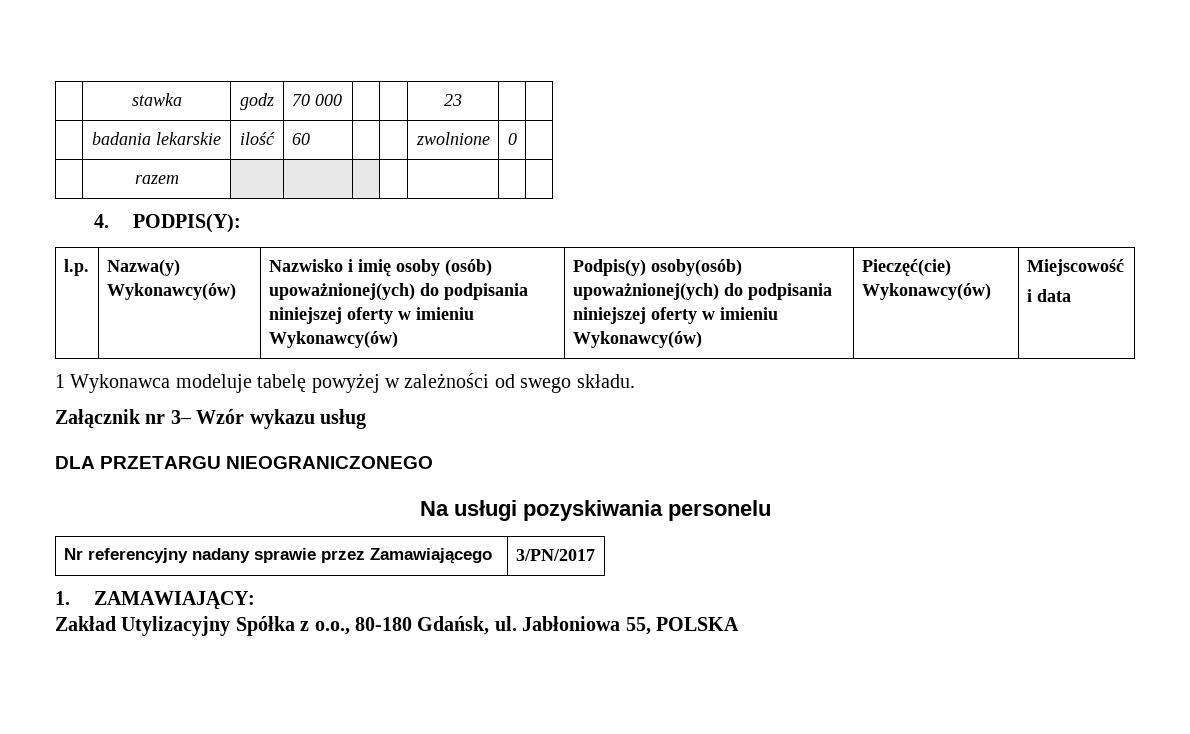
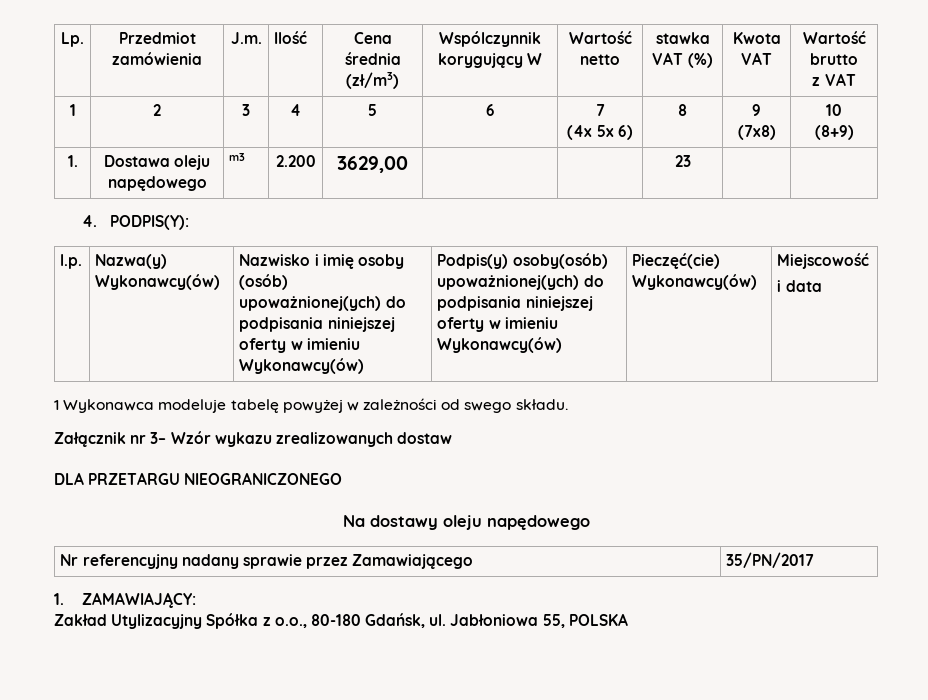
[131,93,182,106] [240,93,274,110] [291,94,342,106] [444,94,462,106] [92,132,221,145] [240,132,275,145] [291,133,310,145] [415,132,490,145] [507,133,517,145] [134,175,179,184] | stawka | godz | 70 000 | | | 23 | | // | badania lekarskie | ilość | 60 | | | zwolnione | 0 | // | razem | | | | | -> [61,32,84,47] [118,32,196,44] [112,52,202,65] [230,32,262,44] [274,31,308,44] [353,32,392,44] [344,52,401,65] [346,72,399,89] [439,31,541,47] [437,53,543,68] [568,31,632,44] [580,54,620,65] [655,32,710,44] [652,52,713,68] [732,32,781,44] [741,52,772,65] [802,31,866,44] [810,53,858,65] [812,73,856,86] [69,104,76,116] [153,104,161,116] [242,104,250,116] [290,104,301,116] [368,104,377,116] [485,104,495,116] [595,104,605,116] [567,125,633,140] [678,104,687,116] [752,104,761,116] [737,125,776,140] [826,104,842,116] [814,125,854,140] [67,155,78,167] [103,155,211,170] [107,176,207,191] [229,153,246,161] [275,155,316,167] [337,156,408,173] [674,155,691,167] Lp. | Przedmiot zamówienia | J.m. | Ilość | Cena średnia (zł/m3) | Wspólczynnik korygujący W | Wartość netto | stawka VAT (%) | Kwota VAT | Wartość brutto // z VAT // 1 | 2 | 3 | 4 | 5 | 6 | 7 // (4x 5x 6) | 8 | 9 // (7x8) | 10 // (8+9) // 1. | Dostawa oleju napędowego | m3 | 2.200 | 3629,00 | | | 23
[320,409,366,429] usług -> [275,432,453,447] zrealizowanych dostaw
[453,500,771,521] usługi pozyskiwania personelu -> [369,515,590,530] dostawy oleju napędowego
[515,549,595,561] 3/PN/2017 -> [726,552,815,568] 35/PN/2017

